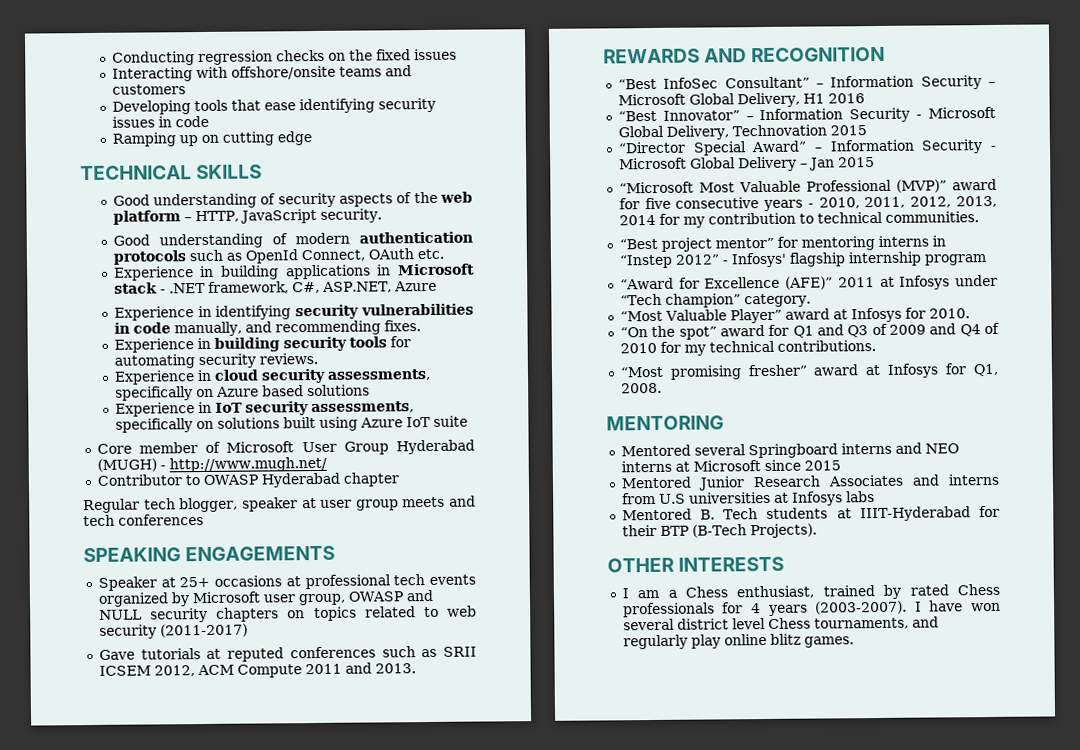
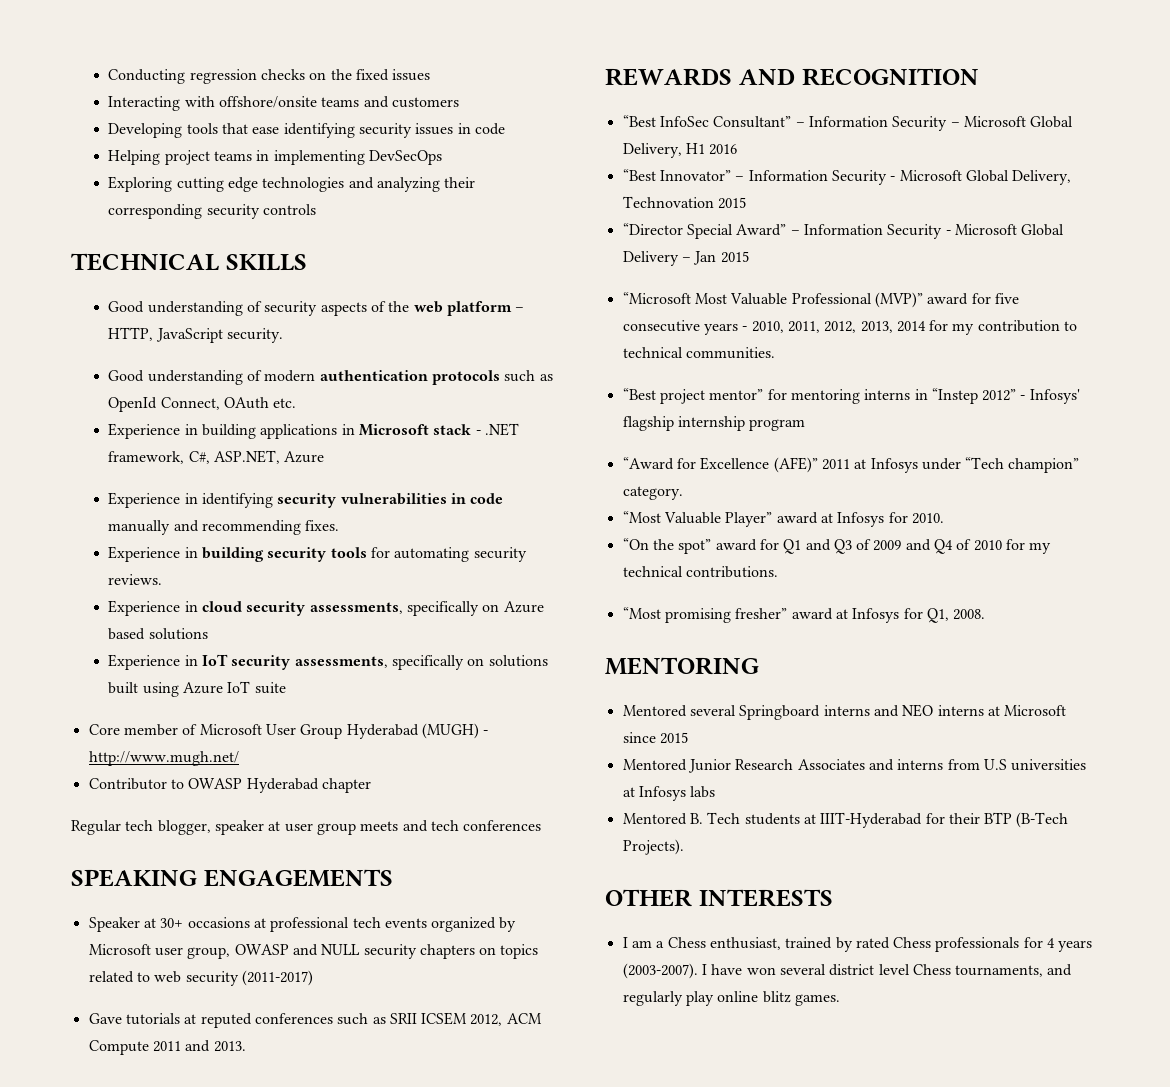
[111,131,312,147] Ramping up on cutting edge -> [108,150,442,165] [108,176,476,192] [108,204,316,219] Helping project teams in implementing DevSecOps // Exploring cutting edge technologies and analyzing their corresponding security controls
[173,321,242,337] manually, -> [108,520,171,535] manually
[179,576,211,588] 25+ -> [160,918,184,928] 30+

